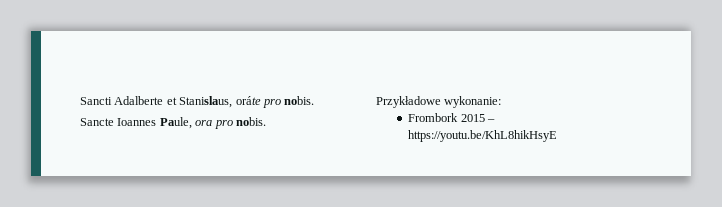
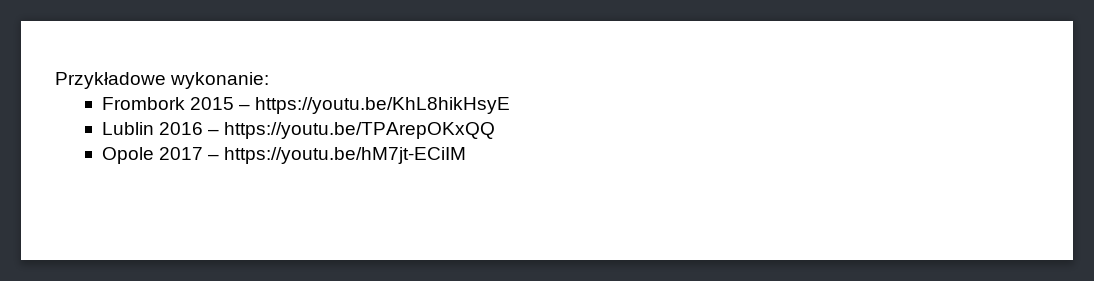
[80,96,315,108] [80,117,266,129] Sancti Adalberte et Stanislaus, oráte pro nobis. // Sancte Ioannes Paule, ora pro nobis. // -> (55, 80) none
(558, 136) none -> [101,122,496,139] [101,147,467,164] // Lublin 2016 – https://youtu.be/TPArepOKxQQ // Opole 2017 – https://youtu.be/hM7jt-ECiIM

